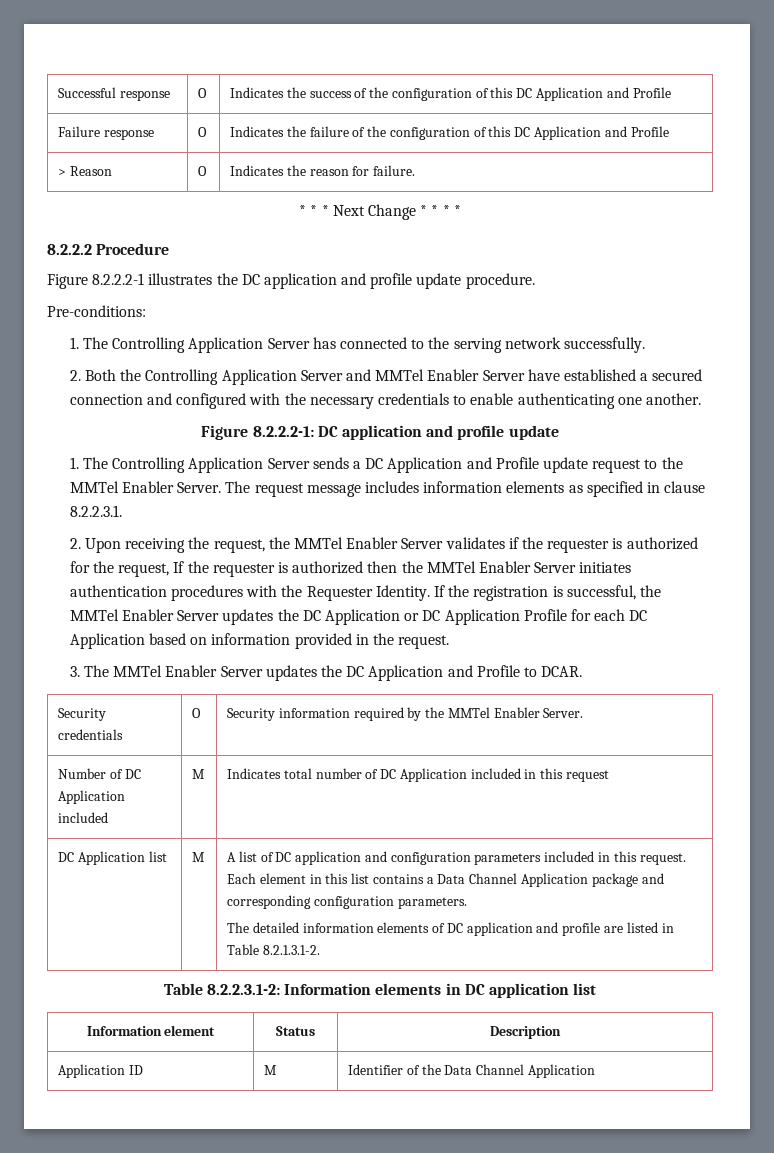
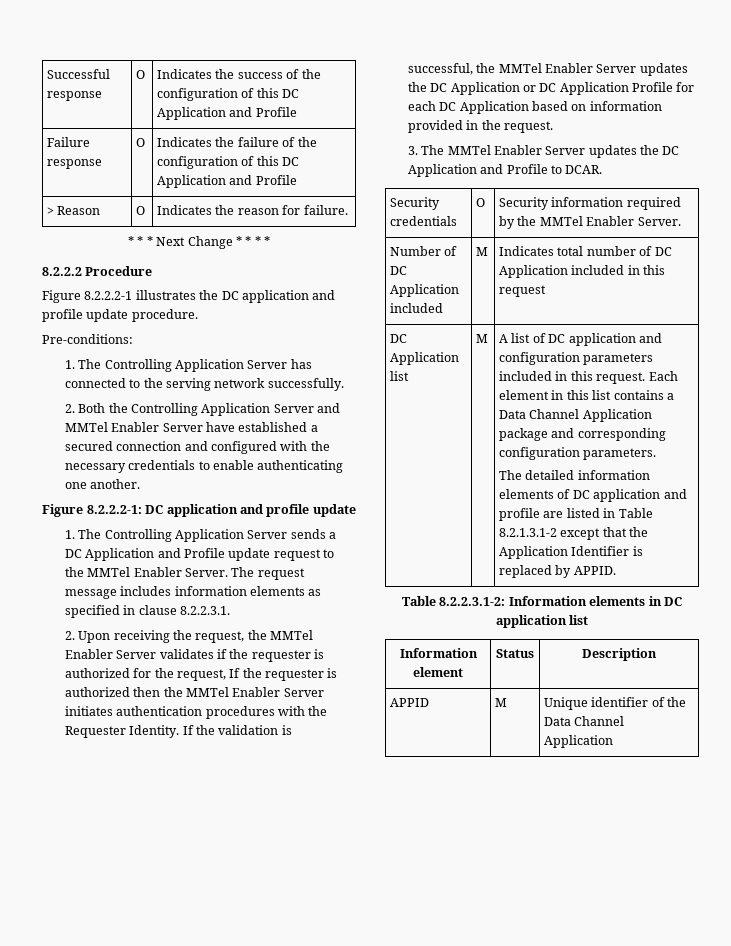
[473,586,549,601] registration -> [218,725,279,735] validation
[262,945,320,955] 8.2.1.3.1-2. -> [499,527,649,540] [499,546,643,559] [499,565,616,578] 8.2.1.3.1-2 except that the Application Identifier is replaced by APPID.
[58,1064,143,1078] [264,1065,278,1075] [348,1064,404,1075] Application ID | M | Identifier -> [390,698,430,707] [495,698,508,707] [544,697,649,710] APPID | M | Unique identifier

